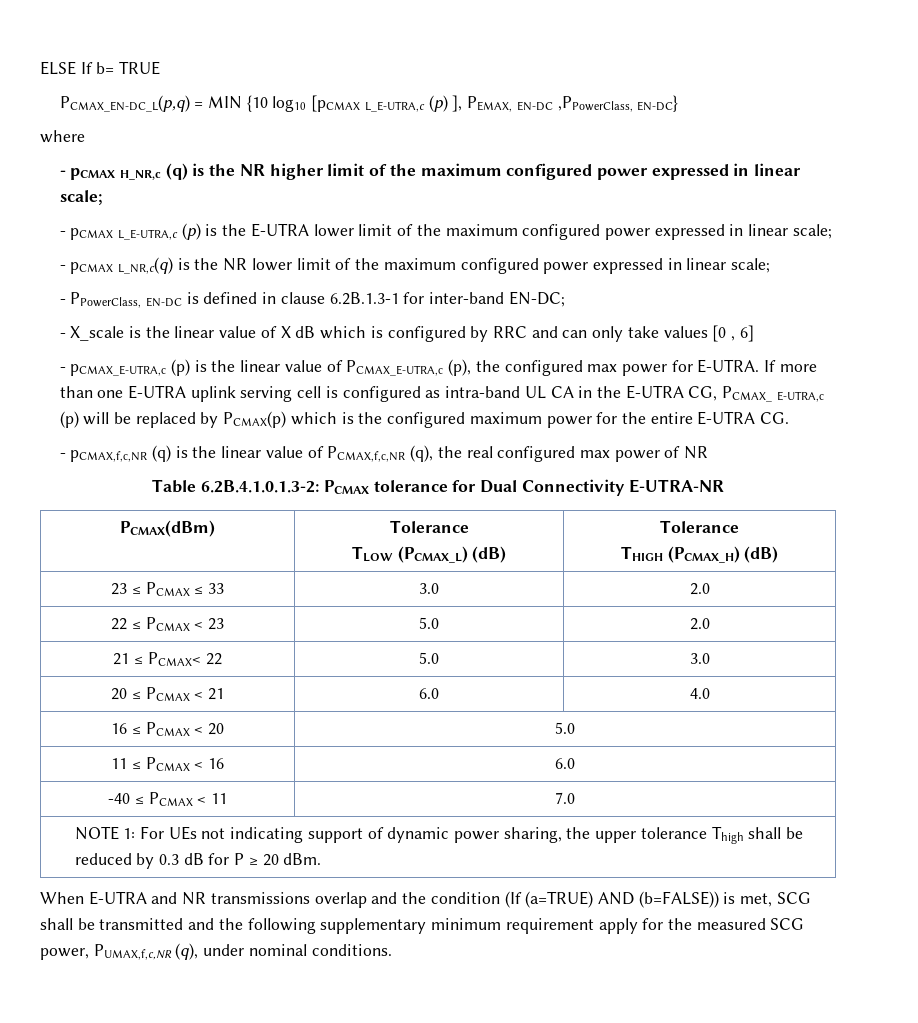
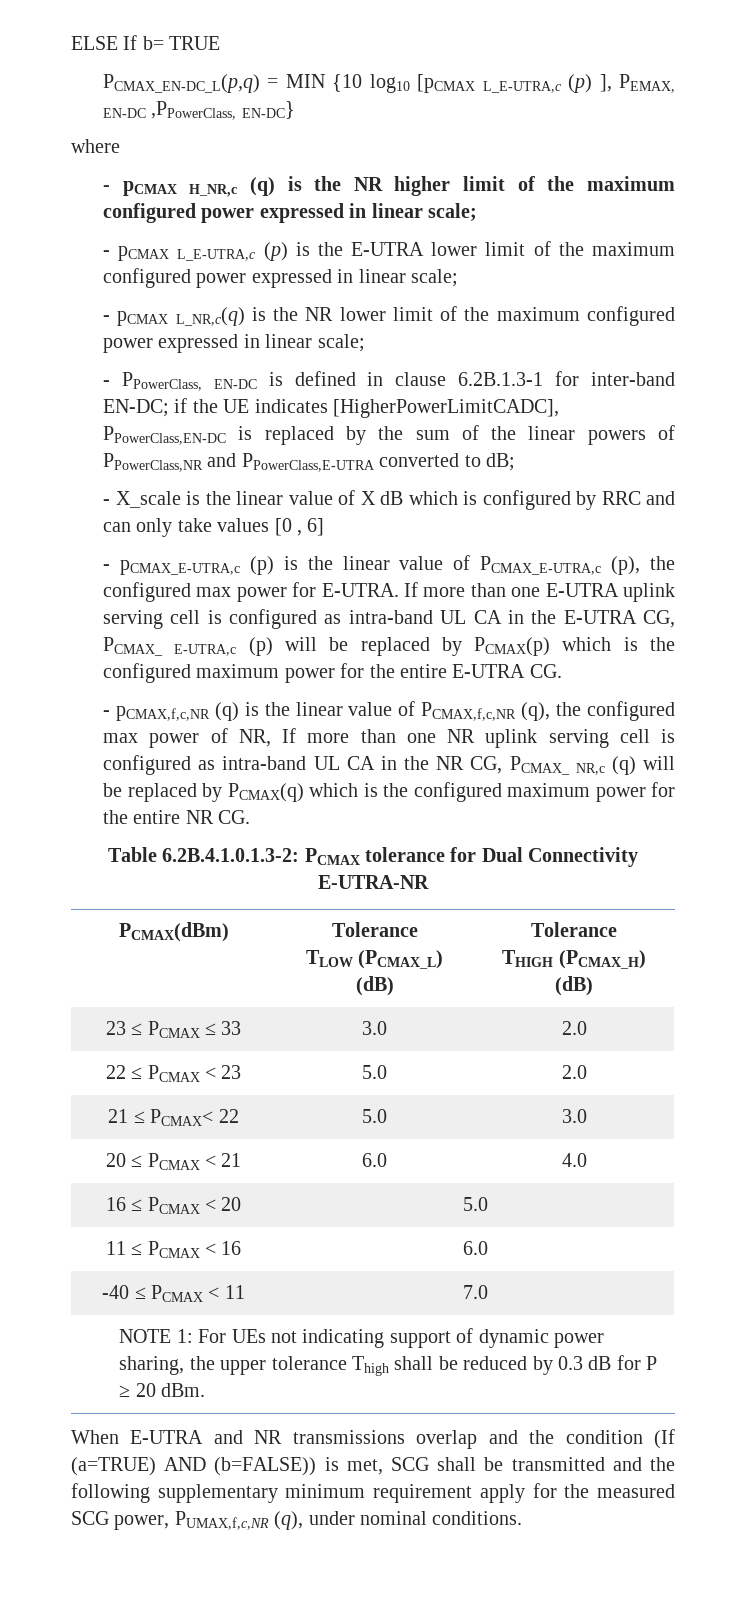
(565, 299) none -> [174,398,559,418] [102,425,675,445] [102,453,515,472] if the UE indicates [HigherPowerLimitCADC], PPowerClass,EN-DC is replaced by the sum of the linear powers of PPowerClass,NR and PPowerClass,E-UTRA converted to dB;
[466,446,493,458] real -> (582, 709) none
[684,446,709,459] NR -> [238,728,676,748] [102,755,676,775] [102,782,676,802] [102,810,251,824] NR, If more than one NR uplink serving cell is configured as intra-band UL CA in the NR CG, PCMAX_ NR,c (q) will be replaced by PCMAX(q) which is the configured maximum power for the entire NR CG.

